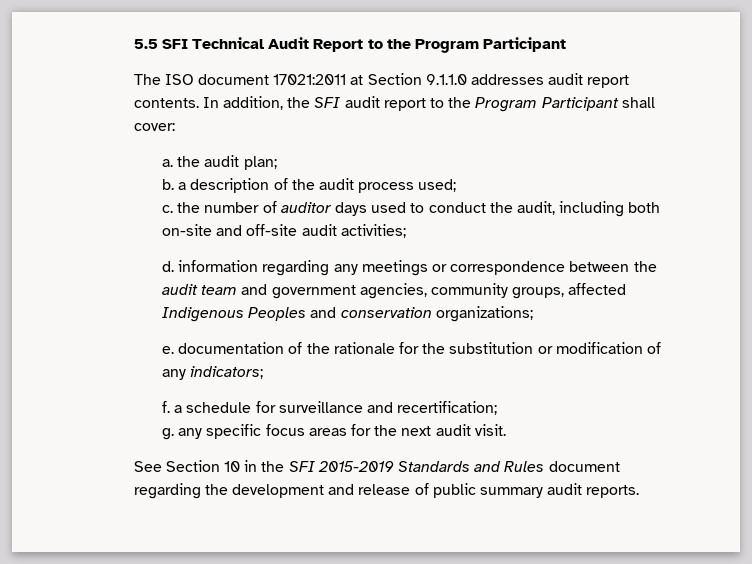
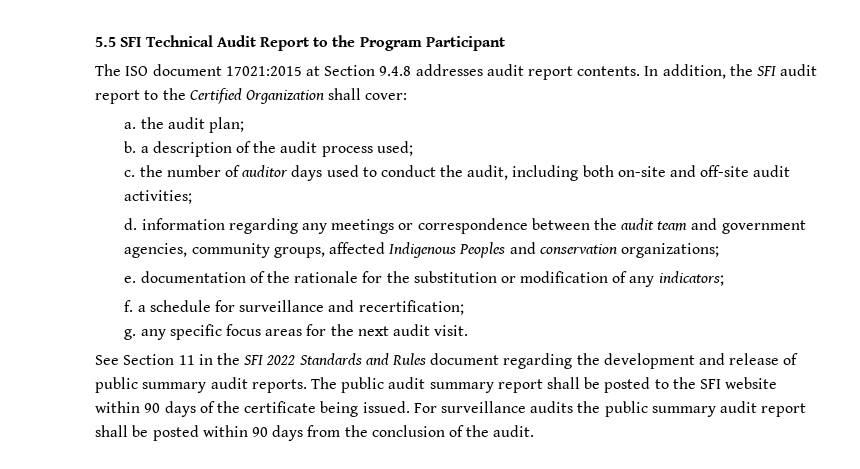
[273,74,347,85] 17021:2011 -> [225,66,302,76] 17021:2015
[425,74,467,85] 9.1.1.0 -> [379,66,412,76] 9.4.8
[475,97,619,112] Program Participant -> [189,88,325,104] Certified Organization
[224,461,241,472] 10 -> [178,355,195,365] 11
[317,461,394,472] 2015-2019 -> [266,355,296,365] 2022
(640, 491) none -> [311,377,778,393] [95,401,807,417] [95,425,535,441] The public audit summary report shall be posted to the SFI website within 90 days of the certificate being issued. For surveillance audits the public summary audit report shall be posted within 90 days from the conclusion of the audit.

